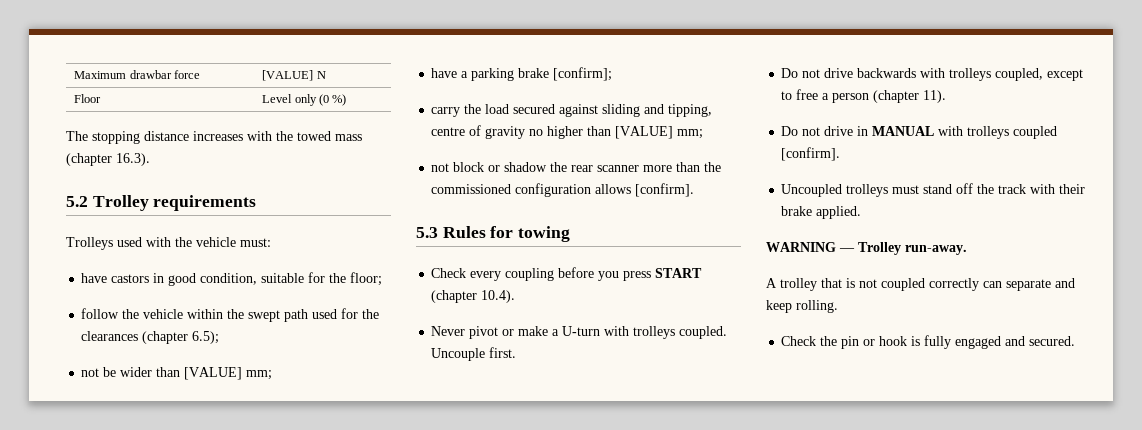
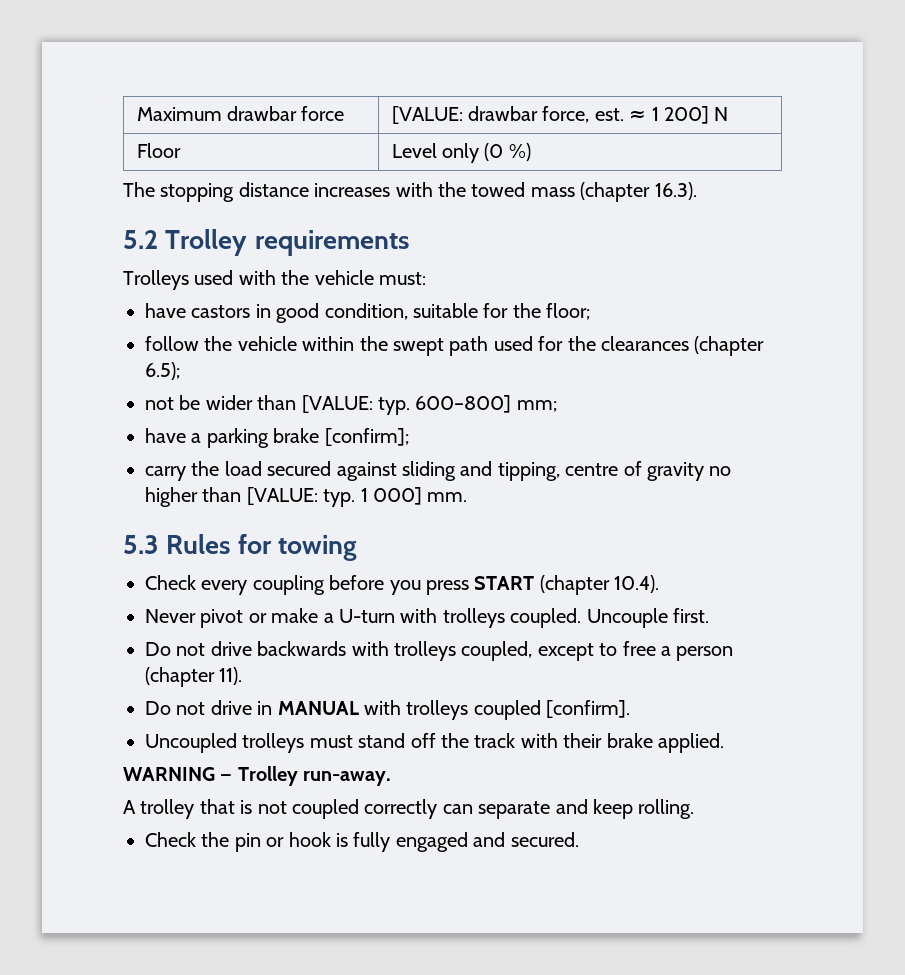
[262,70,314,81] [VALUE] -> [391,106,710,124] [VALUE: drawbar force, est. ≈ 1 200]
[184,367,243,380] [VALUE] -> [301,395,512,415] [VALUE: typ. 600–800]
[615,126,704,139] [431,162,722,172] [431,183,695,197] [VALUE] mm; // not block or shadow the rear scanner more than the commissioned configuration allows [confirm]. -> [246,487,468,507] [VALUE: typ. 1 000] mm.

